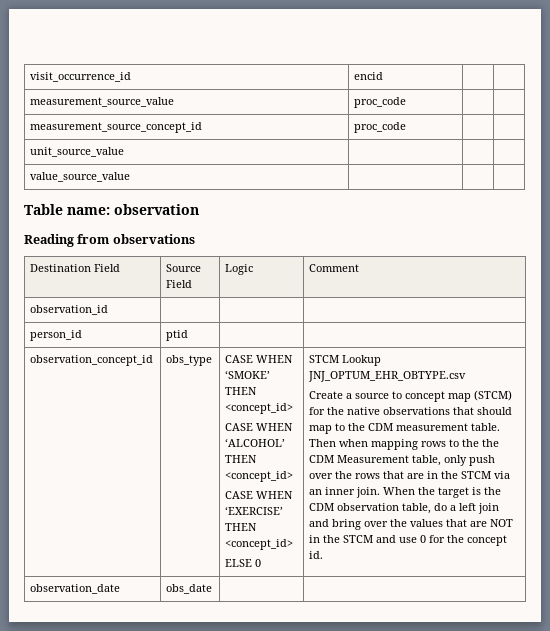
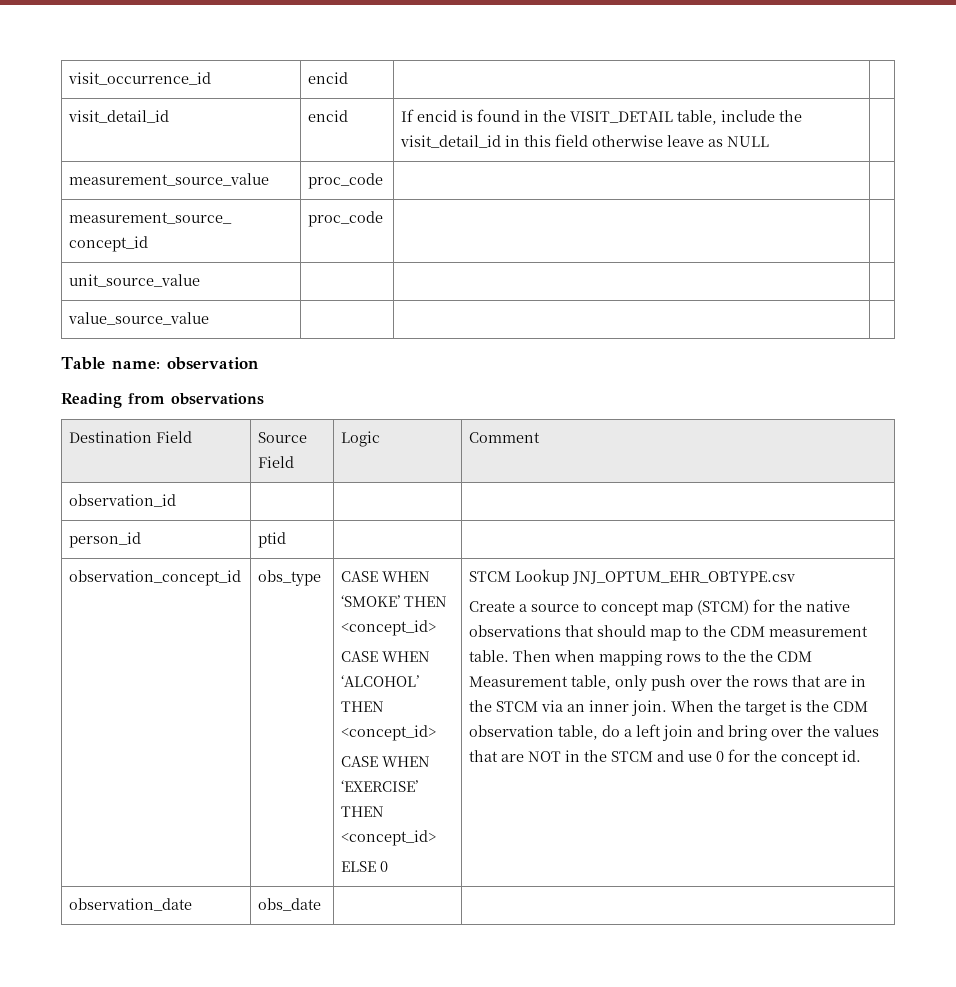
(384, 76) none -> [68,110,170,123] [308,110,349,122] [401,109,803,125] [400,134,770,148] // visit_detail_id | encid | If encid is found in the VISIT_DETAIL table, include the visit_detail_id in this field otherwise leave as NULL |

